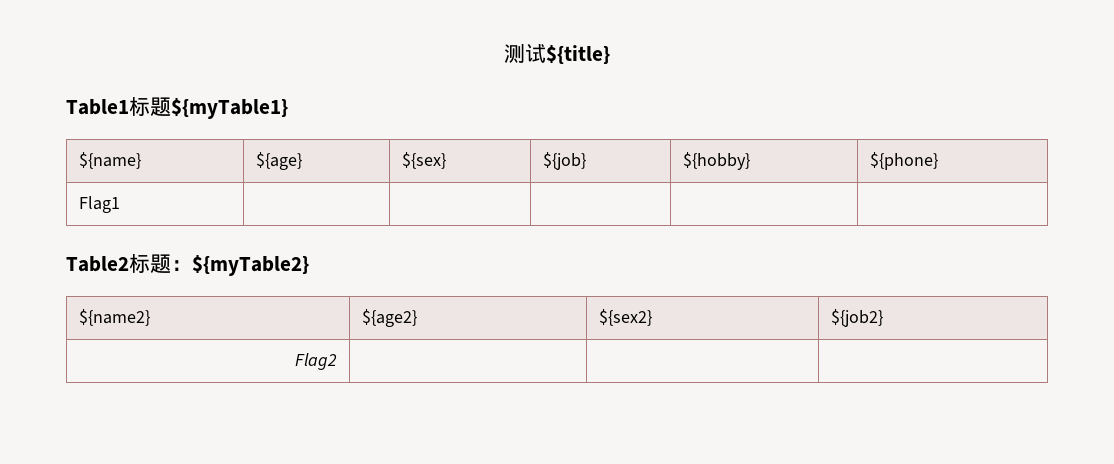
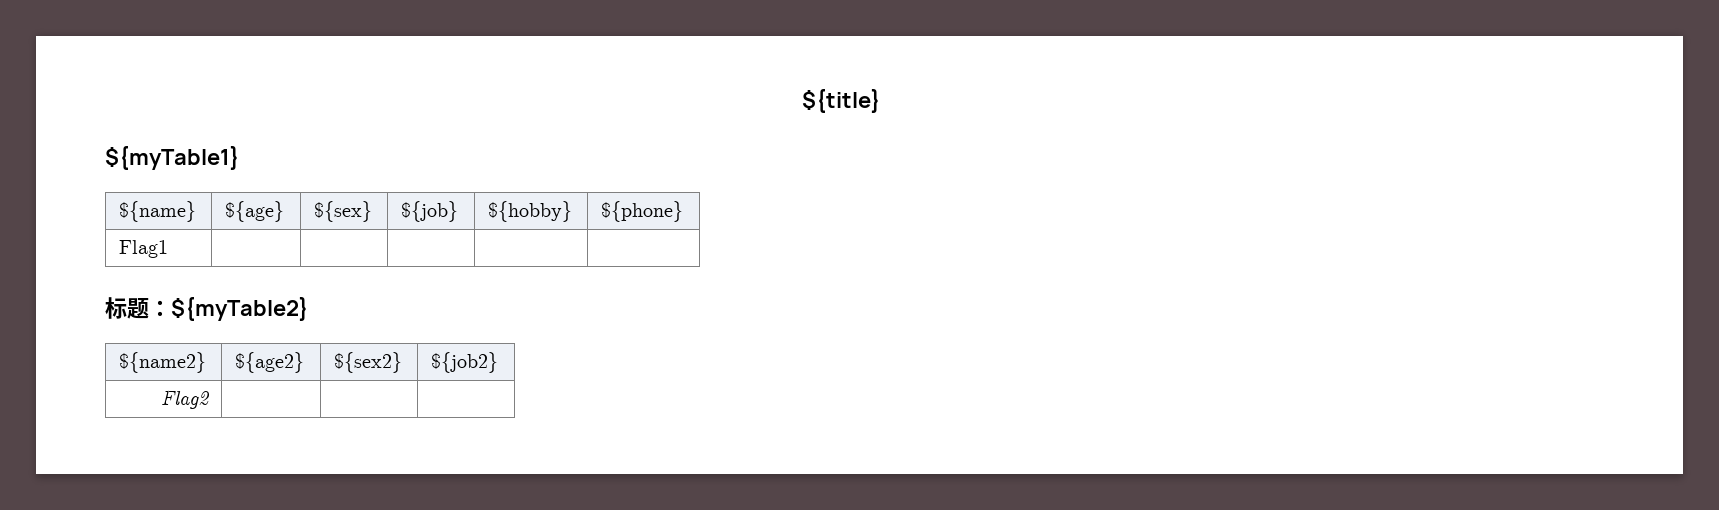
[504,44,546,63] 测试 -> (802, 101) none
[66,97,171,117] Table1标题 -> (881, 101) none
[66,256,129,272] Table2 -> (169, 249) none

